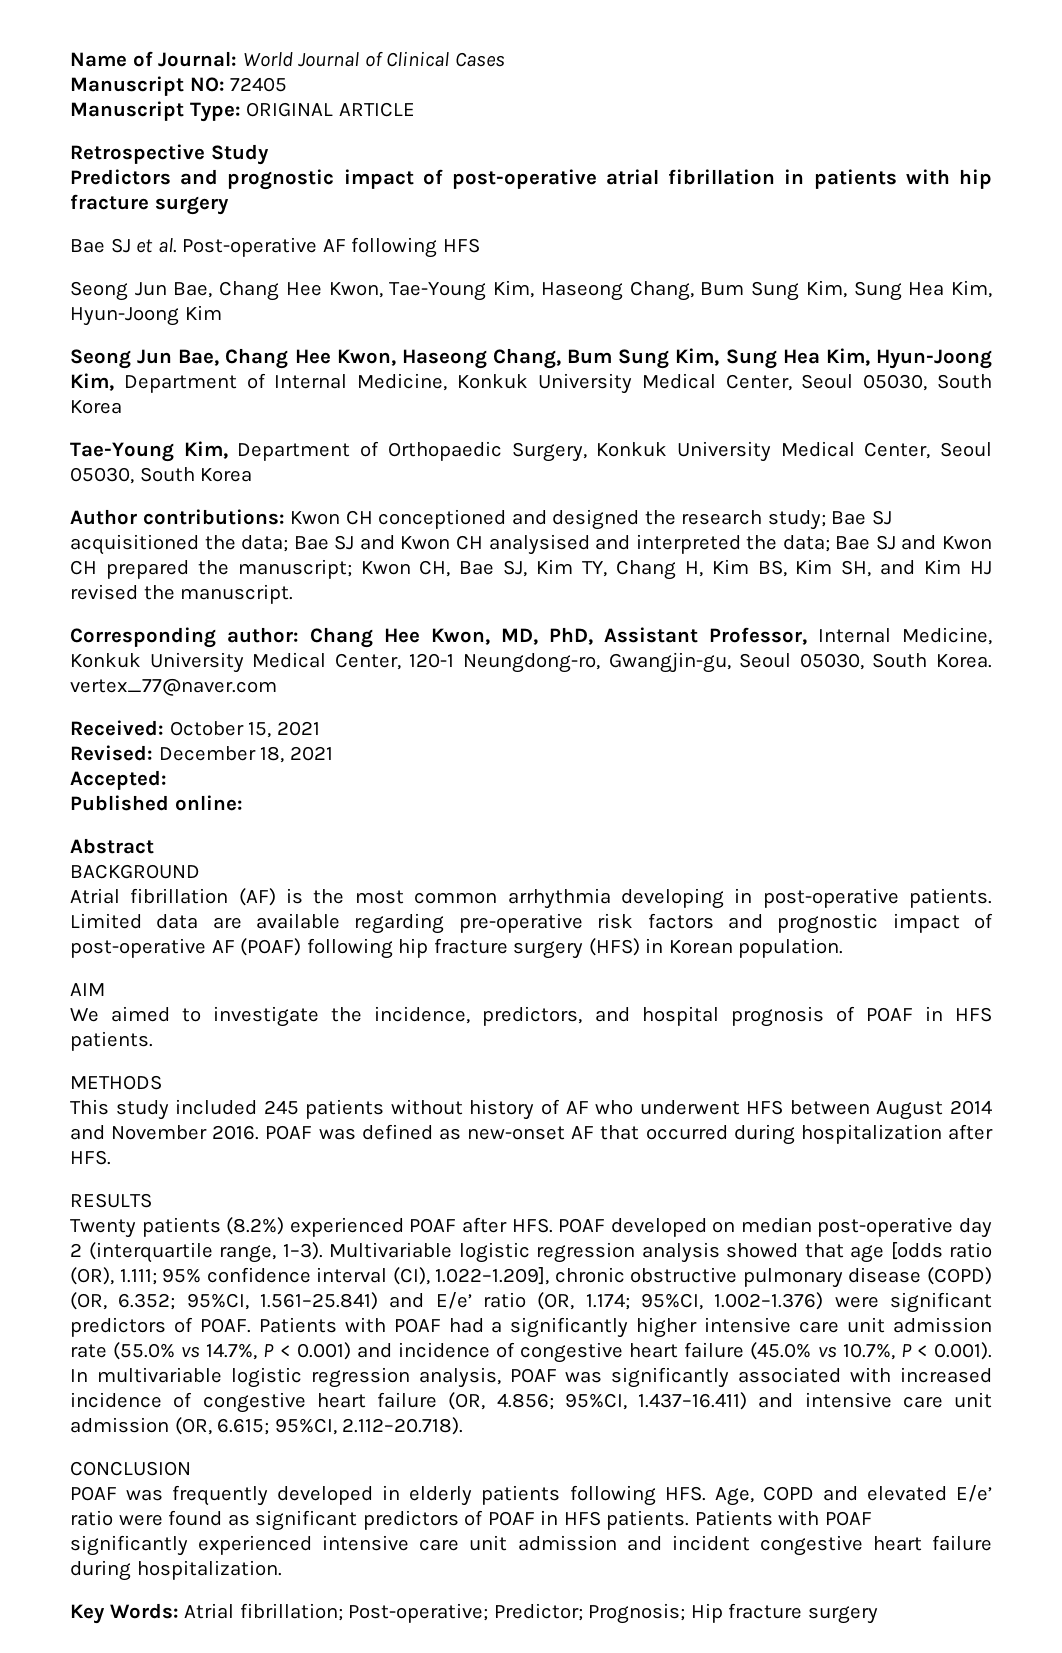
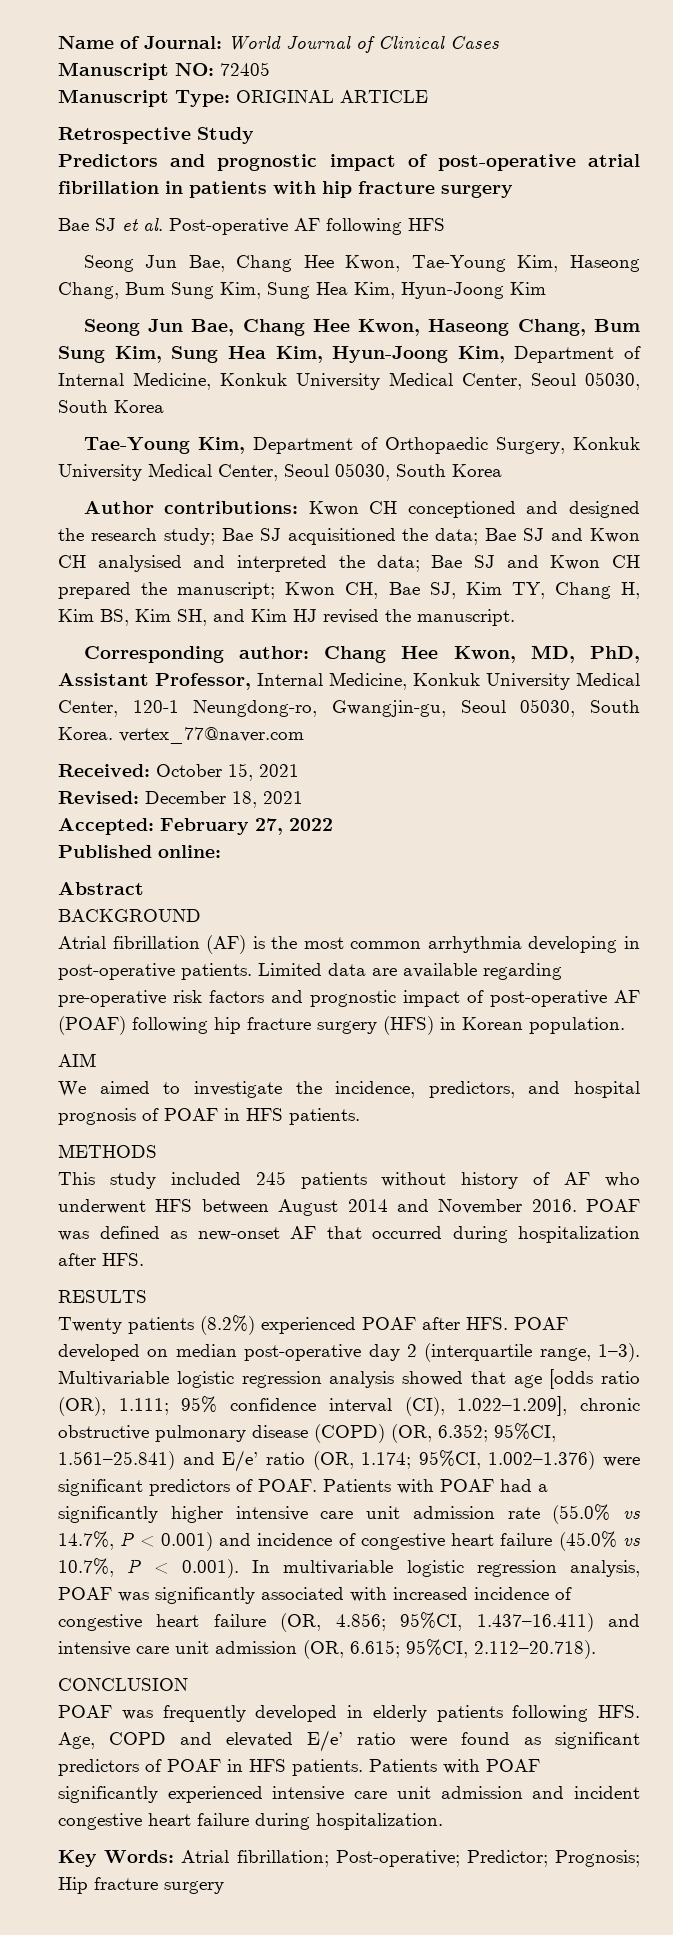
(167, 780) none -> [160,818,333,835] February 27, 2022

